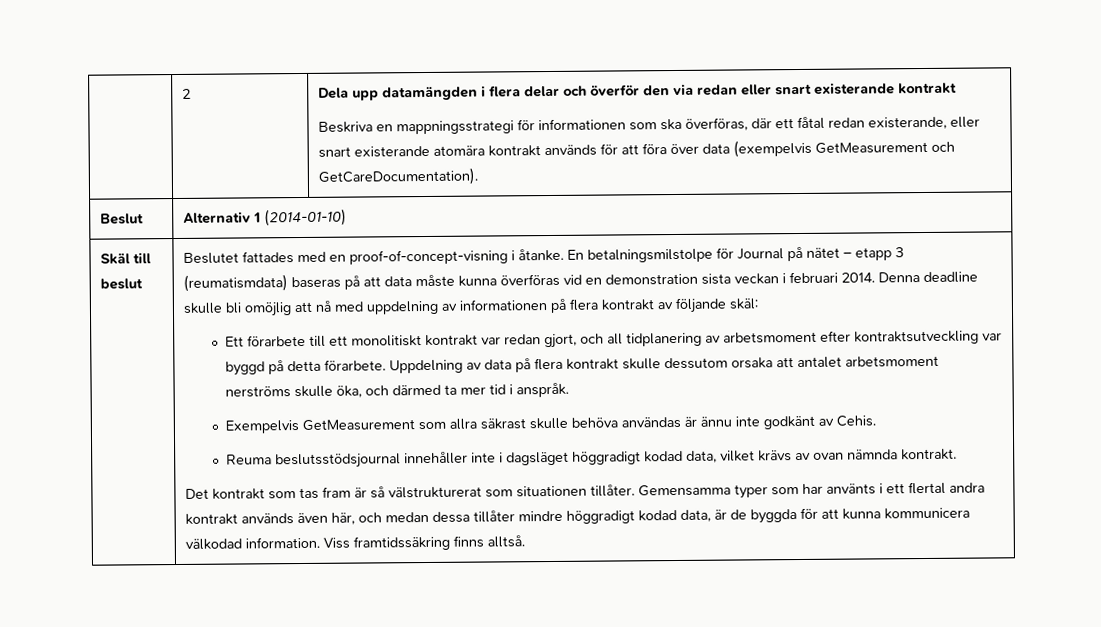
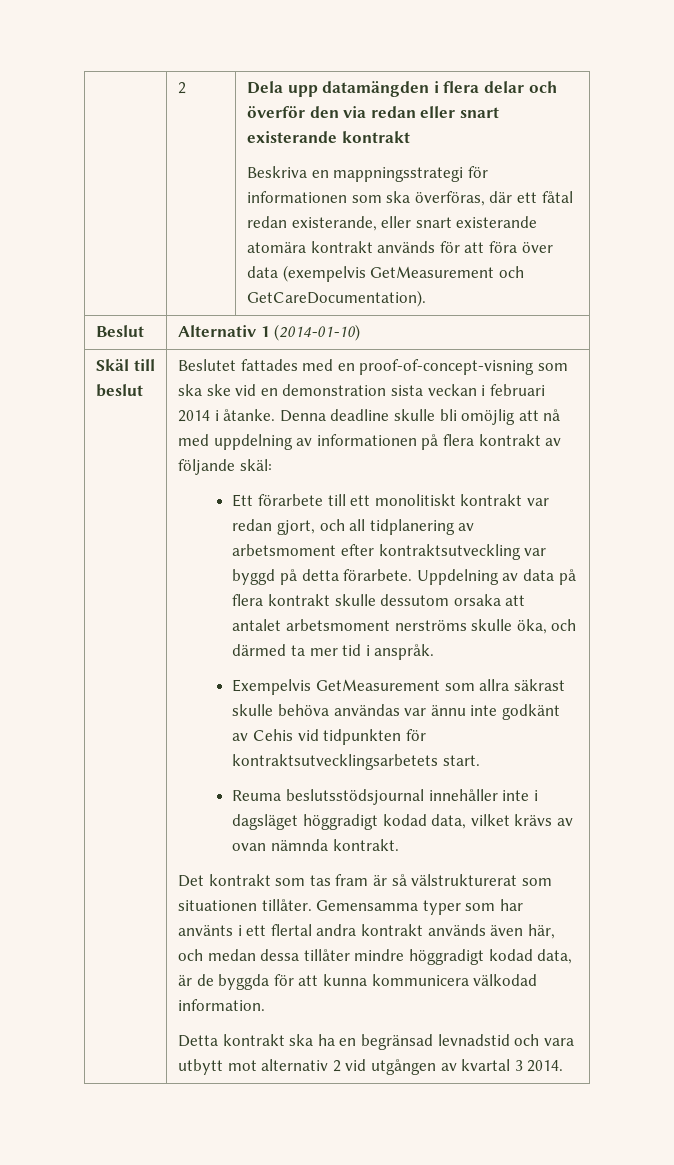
[510,246,904,263] [182,273,560,292] i åtanke. En betalningsmilstolpe för Journal på nätet – etapp 3 (reumatismdata) baseras på att data måste kunna överföras -> [537,363,568,371] [178,384,231,396] som ska ske
[840,272,875,283] 2014. -> [178,409,276,422] 2014 i åtanke.
[684,416,698,427] är -> [404,708,427,716] var
[836,415,877,427] Cehis. -> [252,729,426,745] [232,754,480,770] Cehis vid tidpunkten för kontraktsutvecklingsarbetets start.
[322,535,525,551] Viss framtidssäkring finns alltså. -> [178,1034,574,1050] [178,1059,564,1075] // Detta kontrakt ska ha en begränsad levnadstid och vara utbytt mot alternativ 2 vid utgången av kvartal 3 2014.

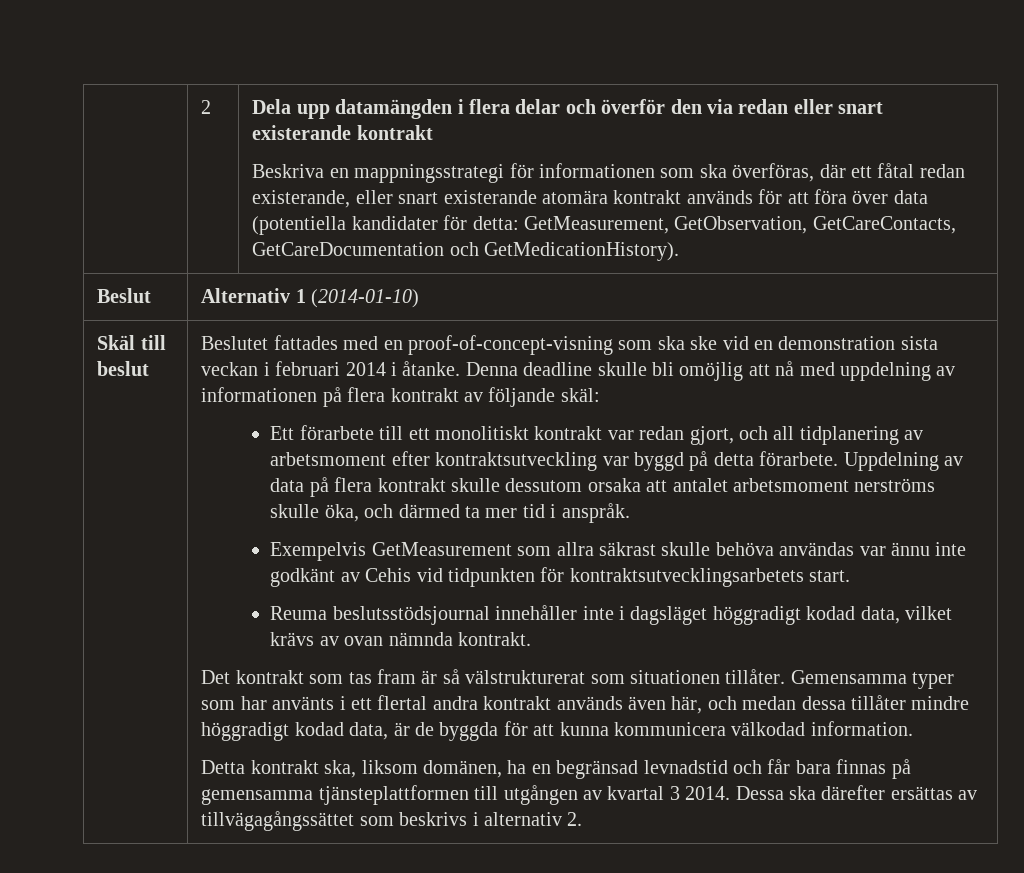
[282,265,524,282] [247,290,427,307] (exempelvis GetMeasurement och GetCareDocumentation). -> [252,215,956,235] [252,242,680,261] (potentiella kandidater för detta: GetMeasurement, GetObservation, GetCareContacts, GetCareDocumentation och GetMedicationHistory).
[289,1034,314,1046] ska -> [324,760,503,778] ska, liksom domänen,
[543,1038,574,1046] [178,1059,367,1075] vara utbytt mot alternativ 2 vid -> [767,759,911,779] [201,785,499,805] får bara finnas på gemensamma tjänsteplattformen till
(564, 1066) none -> [735,785,978,800] [201,811,583,831] Dessa ska därefter ersättas av tillvägagångssättet som beskrivs i alternativ 2.

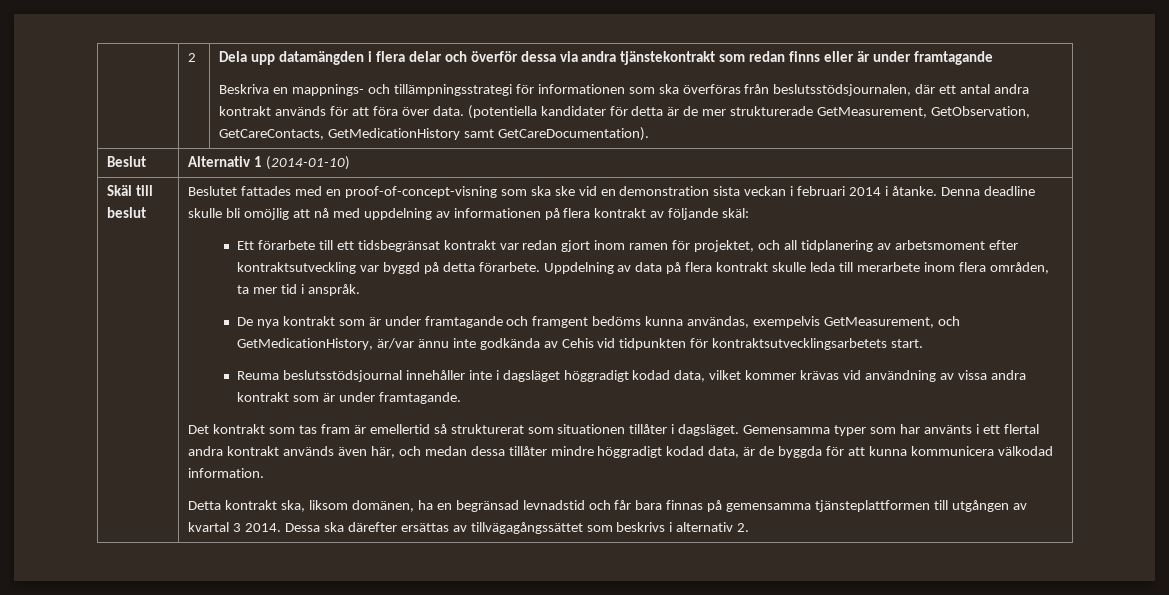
[670,99,884,114] [252,125,433,140] den via redan eller snart existerande kontrakt -> [520,51,993,65] dessa via andra tjänstekontrakt som redan finns eller är under framtagande
[354,164,505,183] mappningsstrategi -> [292,84,512,96] mappnings- och tillämpningsstrategi
[732,163,965,182] [252,190,609,208] överföras, där ett fåtal redan existerande, eller snart existerande atomära -> [682,84,1030,96] överföras från beslutsstödsjournalen, där ett antal andra
[893,190,928,204] data -> [432,106,464,116] data.
[472,216,956,234] [252,242,680,261] detta: GetMeasurement, GetObservation, GetCareContacts, GetCareDocumentation och GetMedicationHistory). -> [631,106,1030,118] [219,127,650,141] detta är de mer strukturerade GetMeasurement, GetObservation, GetCareContacts, GetMedicationHistory samt GetCareDocumentation).
[435,426,530,440] monolitiskt -> [357,240,440,252] tidsbegränsat
[689,426,734,445] gjort, -> [561,240,755,252] gjort inom ramen för projektet,
[505,478,936,492] [270,504,460,522] dessutom orsaka att antalet arbetsmoment nerströms skulle öka, och därmed -> [809,262,1049,274] leda till merarbete inom flera områden,
[270,542,886,561] Exempelvis GetMeasurement som allra säkrast skulle behöva användas var -> [237,316,960,328] [237,338,414,350] De nya kontrakt som är under framtagande och framgent bedöms kunna användas, exempelvis GetMeasurement, och GetMedicationHistory, är/var
[270,568,336,587] godkänt -> [479,338,540,350] godkända
[270,632,532,646] krävs av ovan nämnda kontrakt. -> [745,370,1026,382] [237,392,461,404] kommer krävas vid användning av vissa andra kontrakt som är under framtagande.
[442,669,786,684] så välstrukturerat som situationen tillåter. -> [369,424,740,436] emellertid så strukturerat som situationen tillåter i dagsläget.

